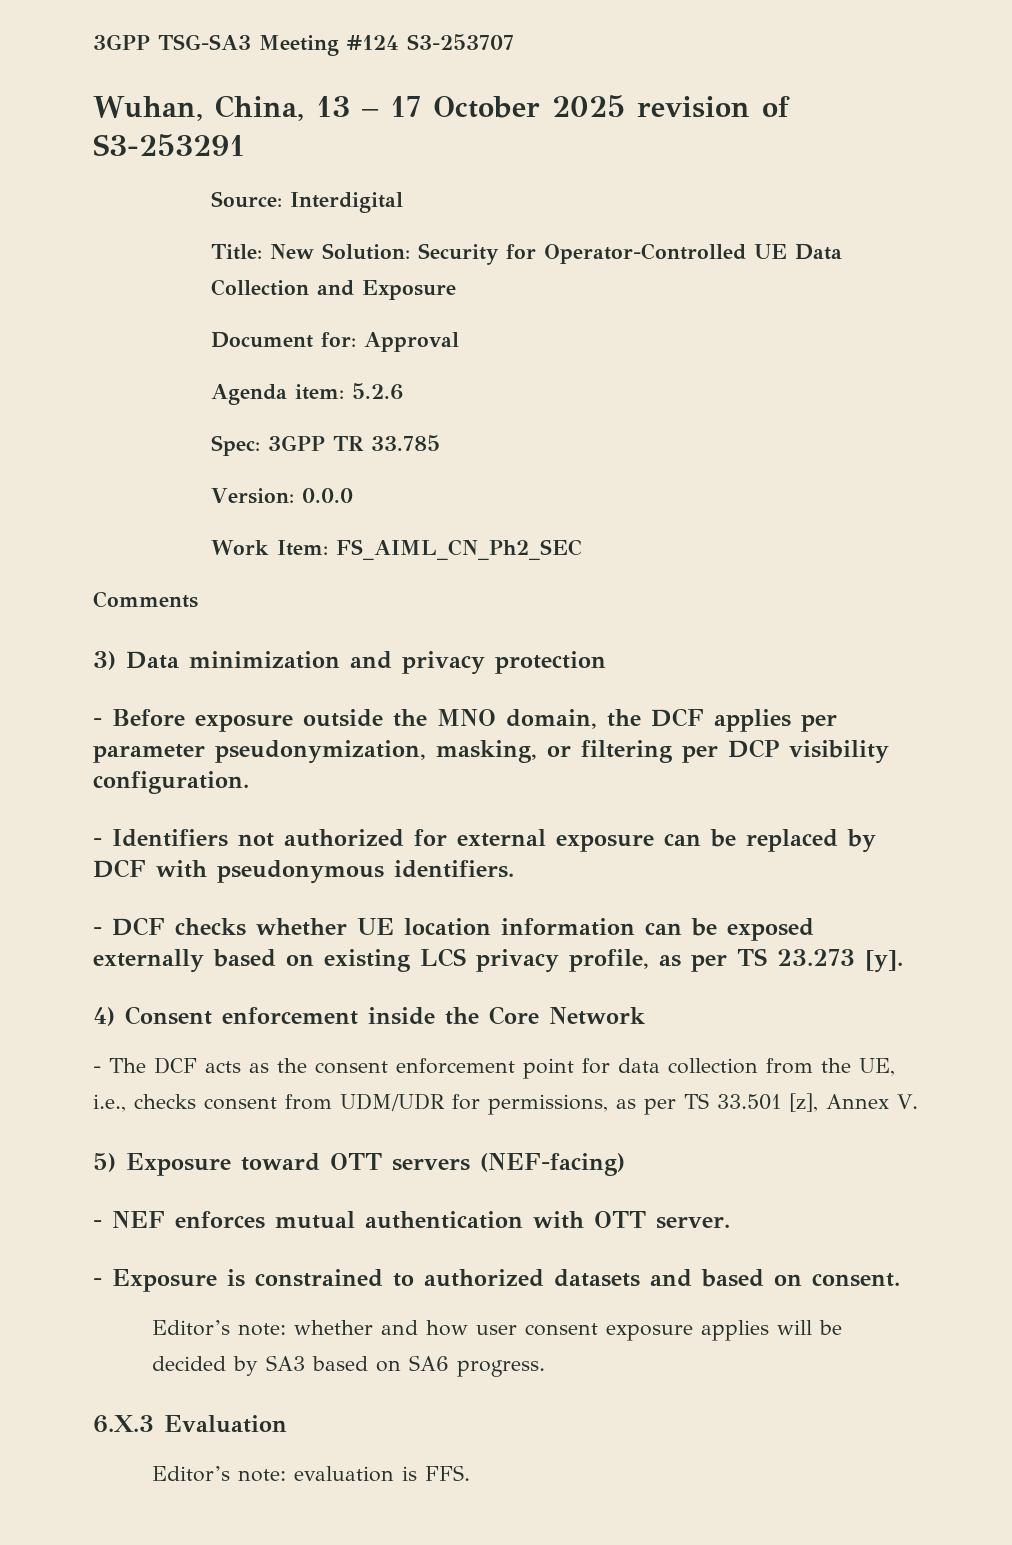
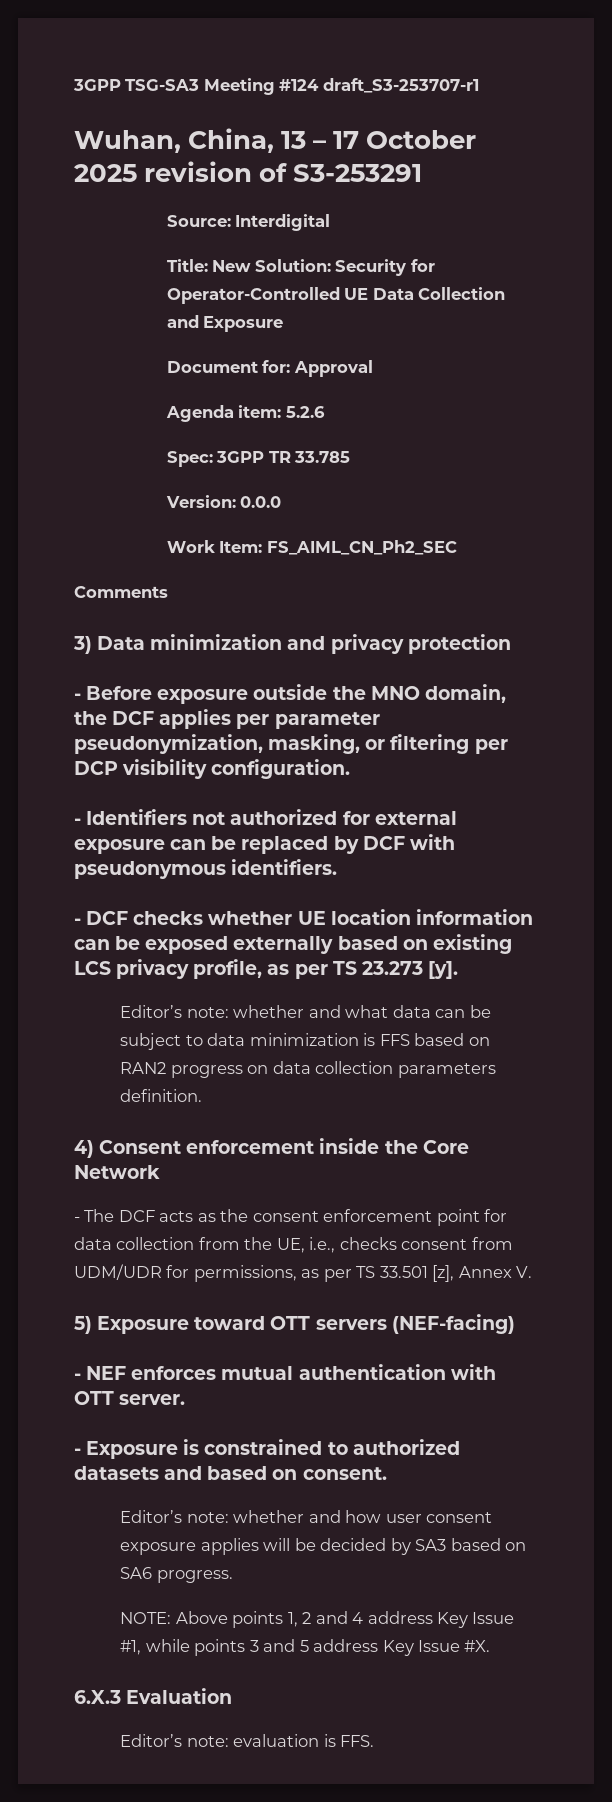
[407,34,514,50] S3-253707 -> [322,78,479,93] draft_S3-253707-r1
(903, 961) none -> [120,1005,491,1018] [120,1033,490,1050] [120,1061,496,1078] [120,1089,203,1102] // Editor’s note: whether and what data can be subject to data minimization is FFS based on RAN2 progress on data collection parameters definition.
(545, 1368) none -> [120,1611,515,1628] [120,1639,491,1656] // NOTE: Above points 1, 2 and 4 address Key Issue #1, while points 3 and 5 address Key Issue #X.

